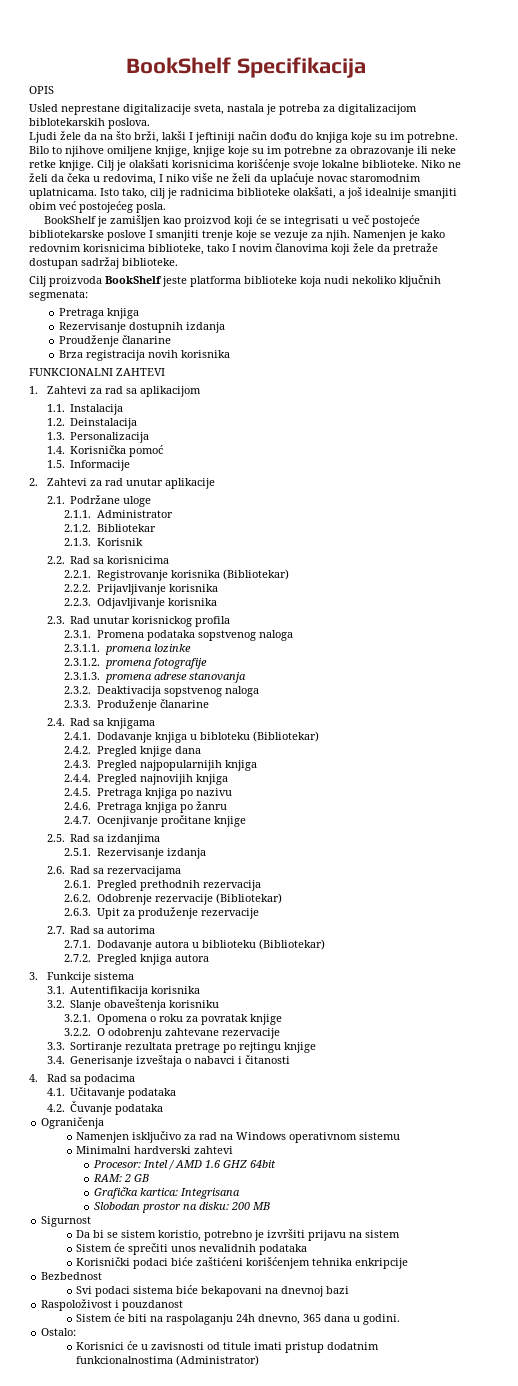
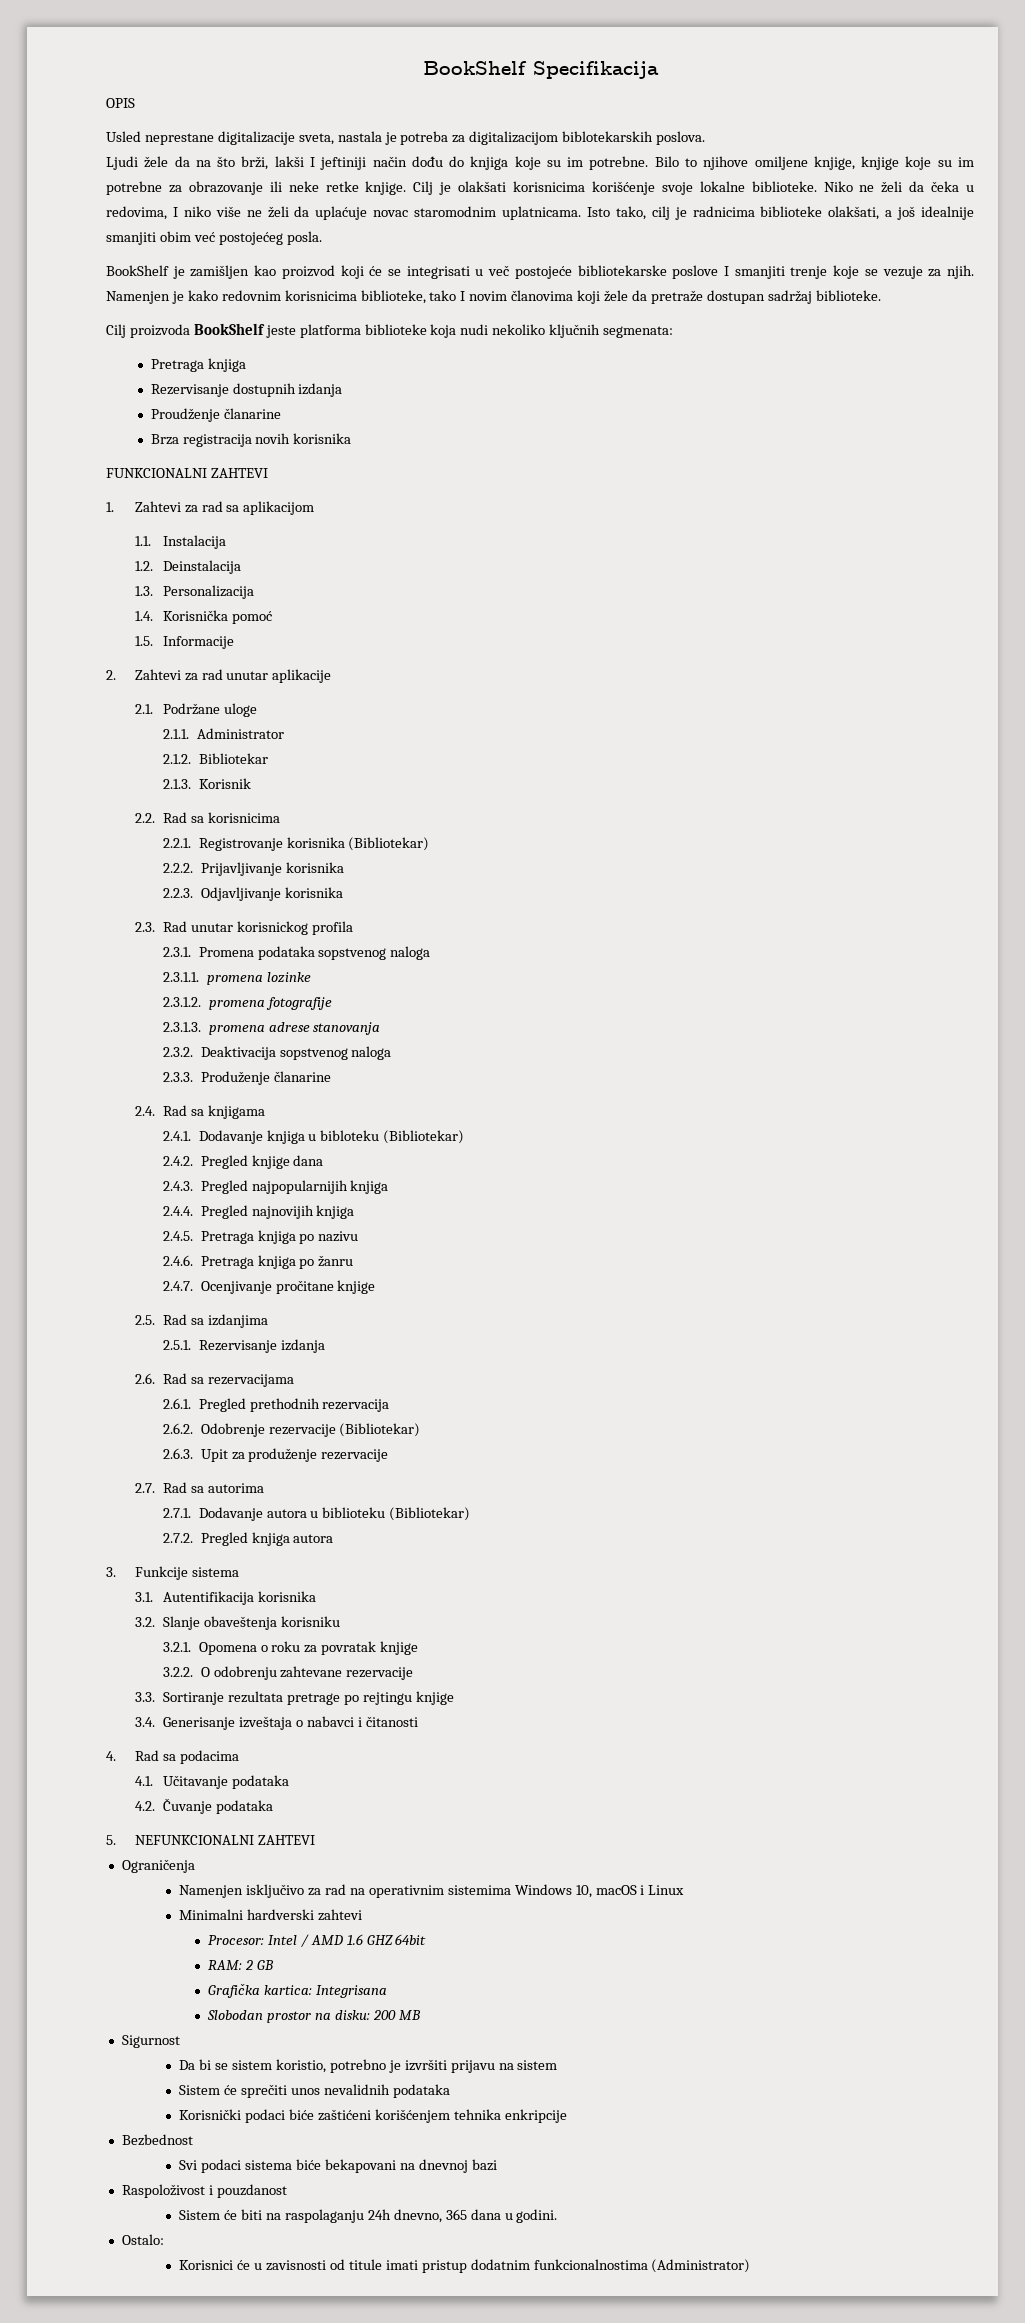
(164, 1109) none -> [106,1835,315,1845] // 5. NEFUNKCIONALNI ZAHTEVI
[236,1132,401,1143] Windows operativnom sistemu -> [368,1884,685,1898] operativnim sistemima Windows 10, macOS i Linux

